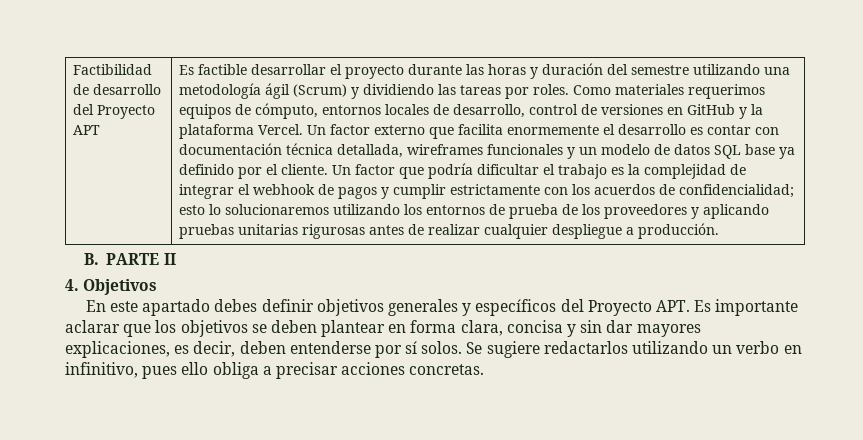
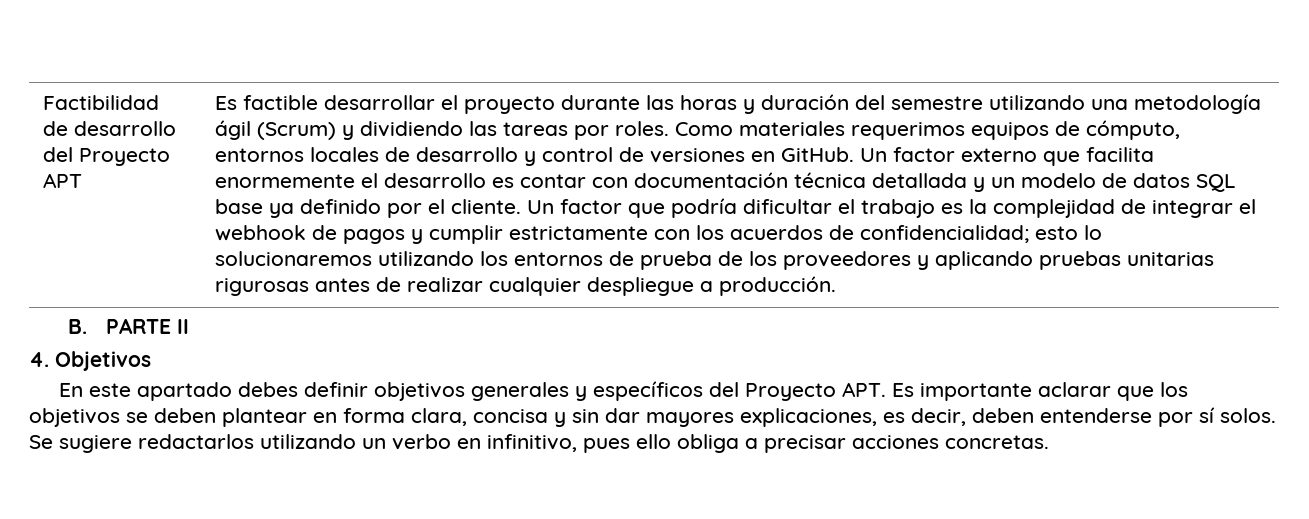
[452,104,525,118] desarrollo, -> [416,147,537,166] desarrollo y
[686,104,763,119] [178,124,303,139] GitHub y la plataforma Vercel. -> [781,147,855,162] GitHub.
[336,144,563,158] detallada, wireframes funcionales -> [872,173,968,188] detallada

